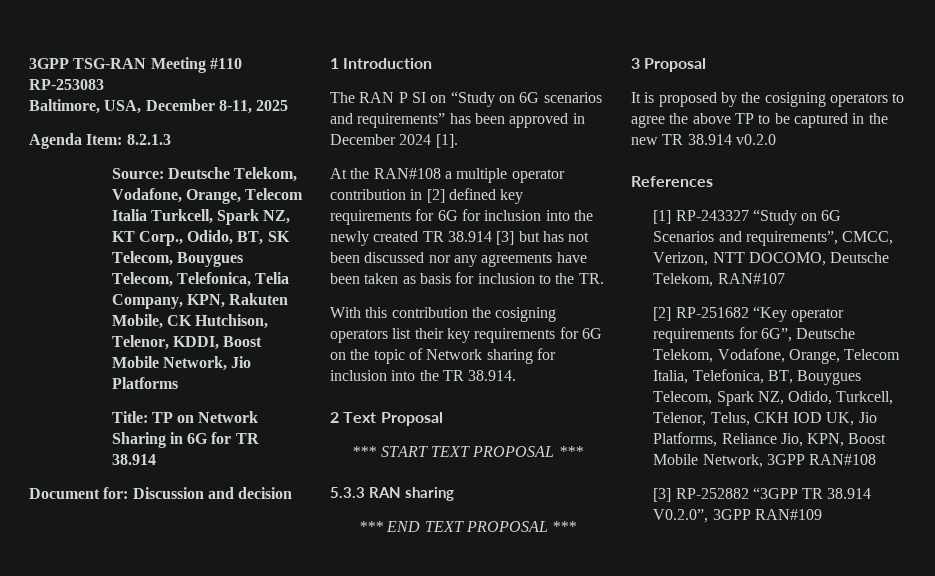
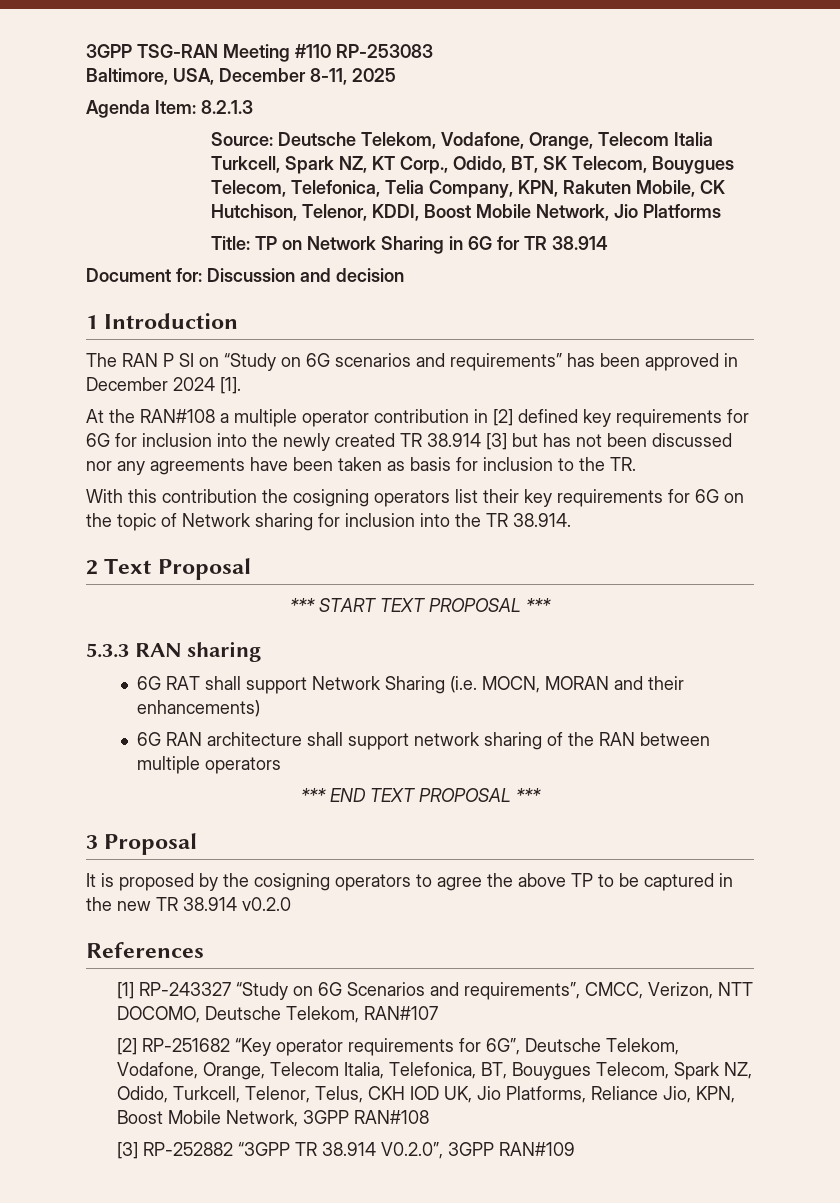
(455, 494) none -> [137,676,685,694] [137,700,261,717] [137,732,711,750] [137,756,282,774] // 6G RAT shall support Network Sharing (i.e. MOCN, MORAN and their enhancements) // 6G RAN architecture shall support network sharing of the RAN between multiple operators

